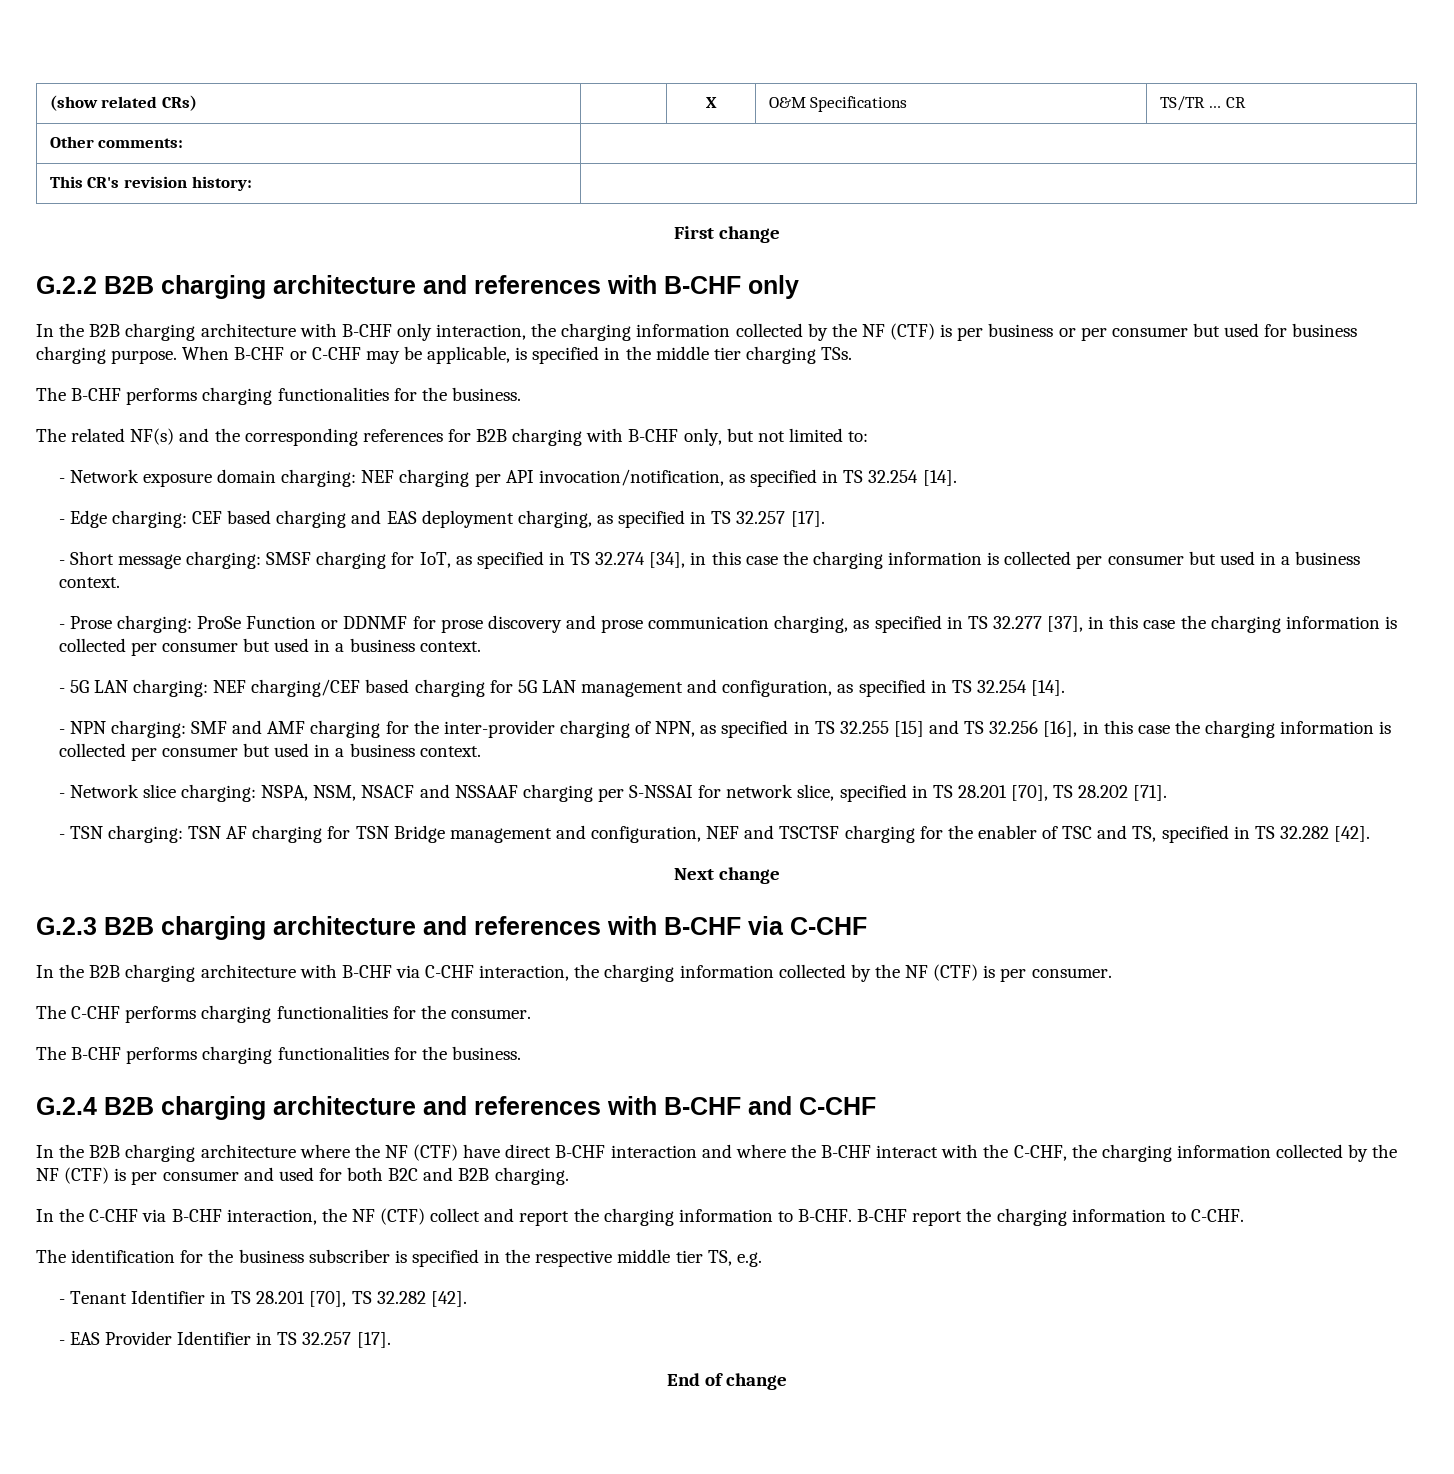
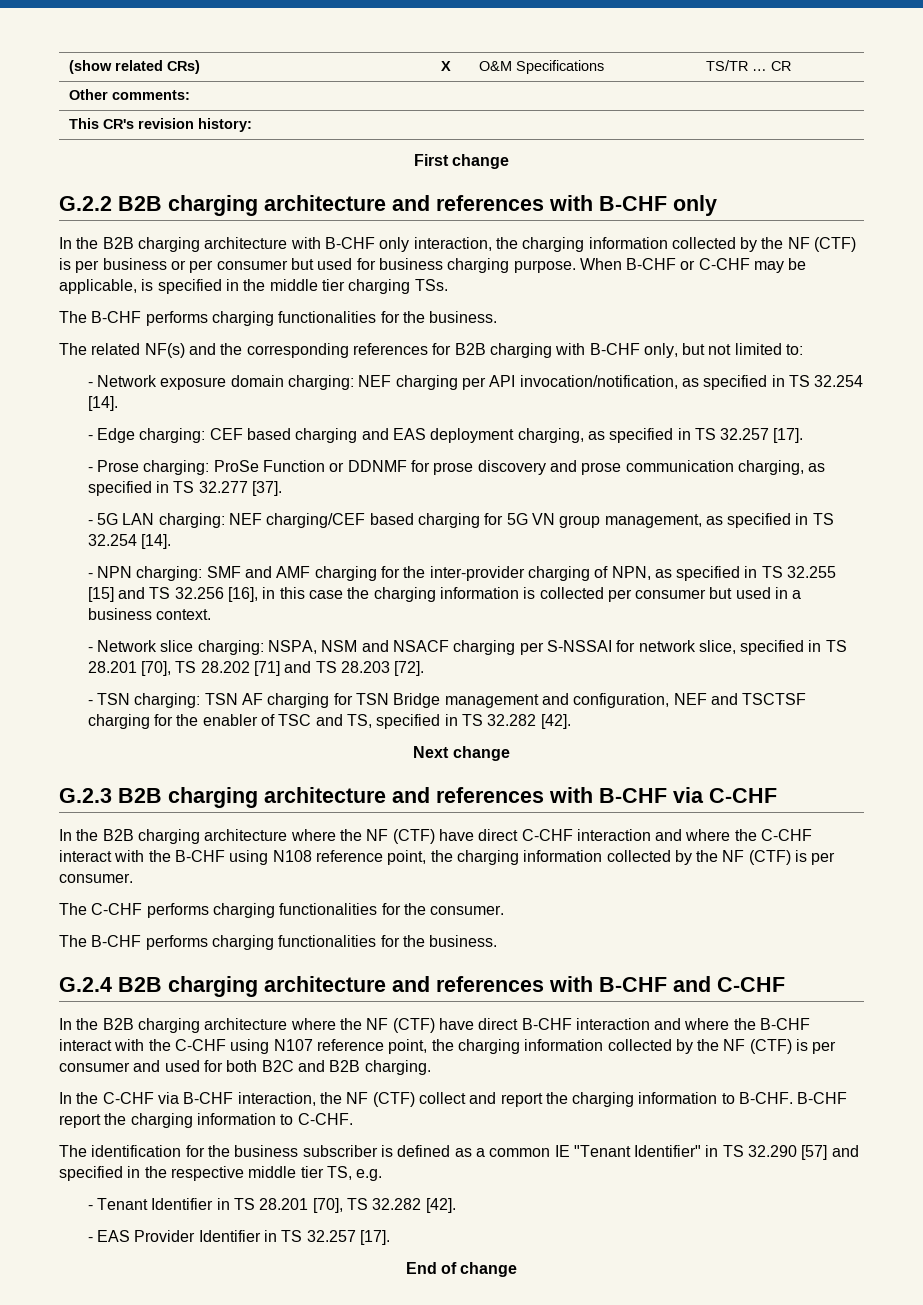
[58,551,1361,569] [58,577,120,588] // - Short message charging: SMSF charging for IoT, as specified in TS 32.274 [34], in this case the charging information is collected per consumer but used in a business context. -> (804, 435) none
[1047,615,1397,633] [58,638,481,656] [37], in this case the charging information is collected per consumer but used in a business context. -> [251,481,282,496] [37].
[541,679,833,697] LAN management and configuration, -> [531,513,702,528] VN group management,
[313,784,518,801] NSM, NSACF and NSSAAF -> [321,640,449,652] NSM and NSACF
[1133,785,1168,801] [71]. -> [253,661,425,676] [71] and TS 28.203 [72].
[299,964,570,981] with B-CHF via C-CHF interaction, -> [290,829,813,844] [59,850,427,865] where the NF (CTF) have direct C-CHF interaction and where the C-CHF interact with the B-CHF using N108 reference point,
[1013,1145,1067,1161] C-CHF, -> [174,1039,428,1054] C-CHF using N107 reference point,
(407, 1256) none -> [397,1145,859,1160] defined as a common IE "Tenant Identifier" in TS 32.290 [57] and

